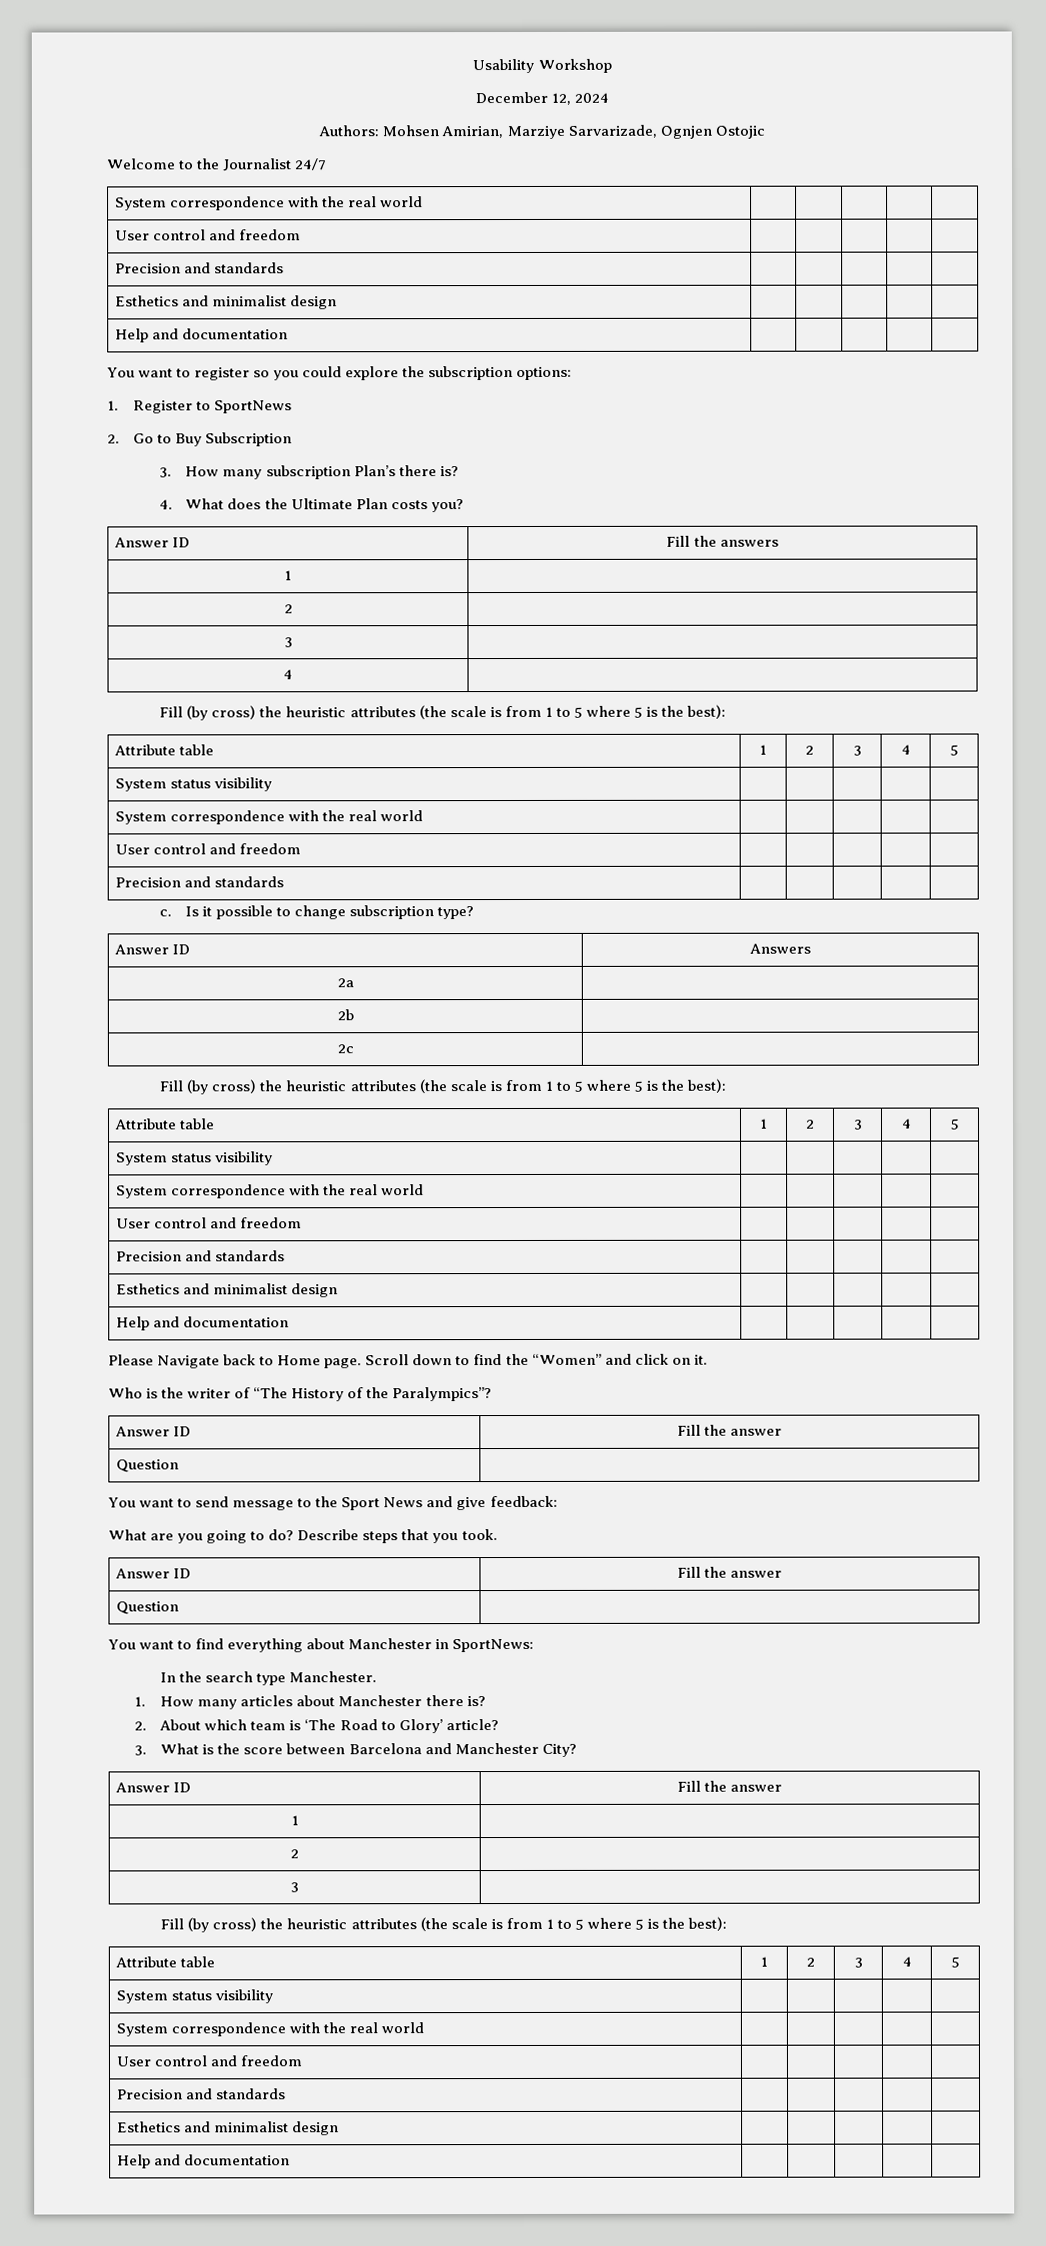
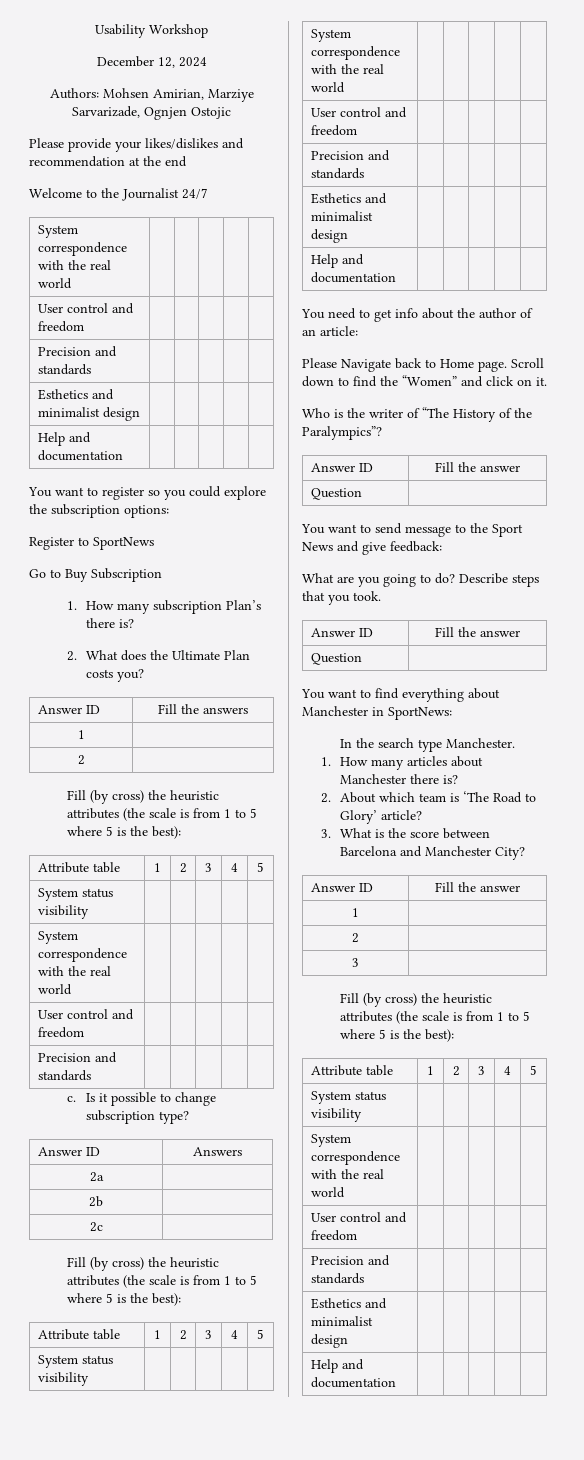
(765, 132) none -> [29,138,244,152] [29,156,187,167] // Please provide your likes/dislikes and recommendation at the end
[107,400,119,411] 1. -> (169, 511) none
[107,434,120,444] 2. -> (154, 543) none
[159,467,173,478] 3. -> [66,601,77,610] 1.
[159,499,174,510] 4. -> [66,651,77,661] 2.
[283,637,293,648] [283,669,293,680] // 3 | // 4 | -> (85, 760) none
(289, 1322) none -> [301,308,533,322] [302,326,358,336] // You need to get info about the author of an article:

